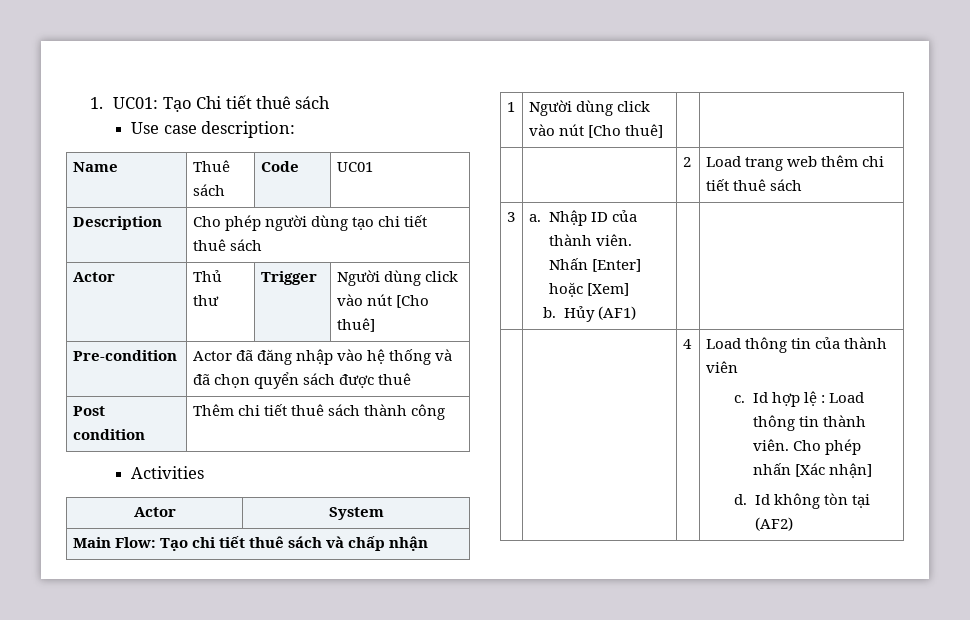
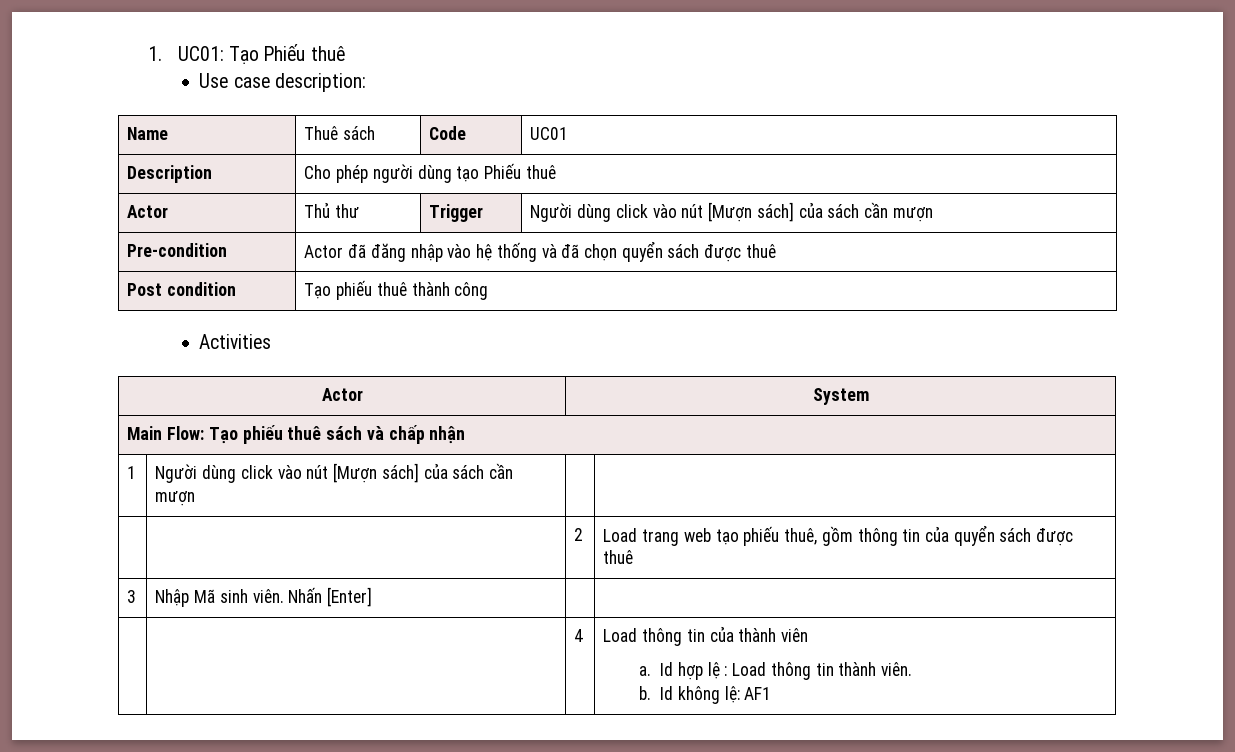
[196,95,331,109] Chi tiết thuê sách -> [264,44,345,61] Phiếu thuê
[378,215,428,227] [192,239,263,251] chi tiết thuê sách -> [484,163,556,179] Phiếu thuê
[396,295,430,308] [336,318,375,332] [Cho thuê] -> [708,202,933,222] [Mượn sách] của sách cần mượn
[192,404,361,416] Thêm chi tiết thuê sách -> [304,280,407,300] Tạo phiếu thuê
[192,536,246,548] chi tiết -> [242,425,283,444] phiếu
[588,124,664,138] [682,157,691,167] [705,155,885,171] [705,179,803,191] [Cho thuê] | | // | | 2 | Load trang web thêm chi tiết thuê sách -> [333,463,513,483] [155,491,196,506] [574,528,584,541] [603,525,1074,546] [603,550,634,564] [Mượn sách] của sách cần mượn | | // | | 2 | Load trang web tạo phiếu thuê, gồm thông tin của quyển sách được thuê
[528,210,637,226] [548,234,632,246] [548,258,641,272] [548,282,629,297] [543,306,636,322] a. Nhập ID của thành viên. Nhấn [Enter] hoặc [Xem] // b. Hủy (AF1) -> [155,587,373,607] Nhập Mã sinh viên. Nhấn [Enter]
[734,395,746,403] c. -> [639,666,652,676] a.
[792,439,861,455] [752,463,872,478] [734,493,870,509] [754,517,793,531] Cho phép nhấn [Xác nhận] // d. Id không tòn tại (AF2) -> [639,686,772,704] // b. Id không lệ: AF1

